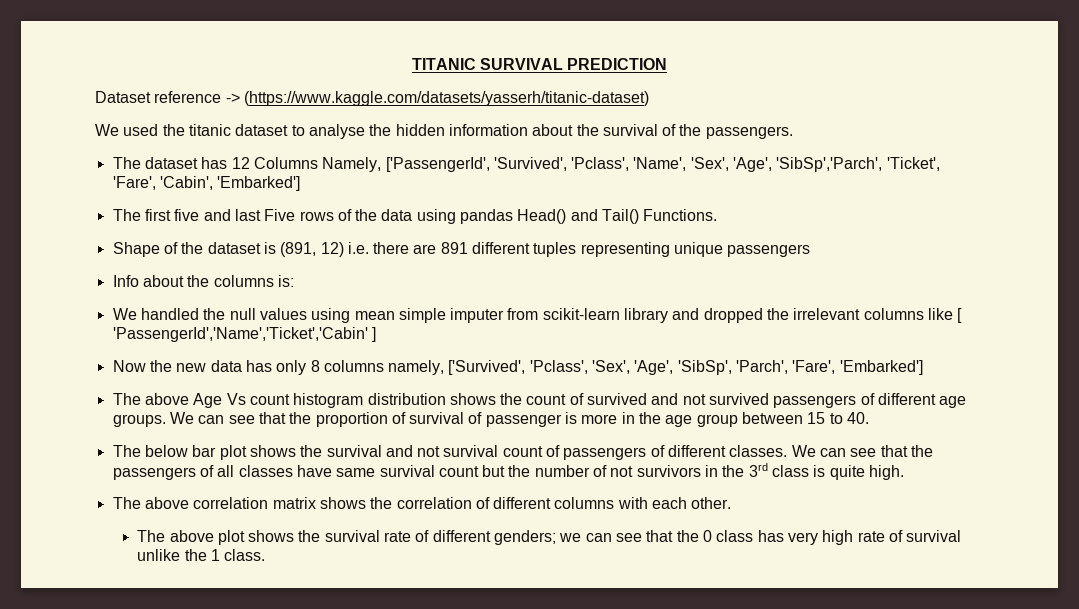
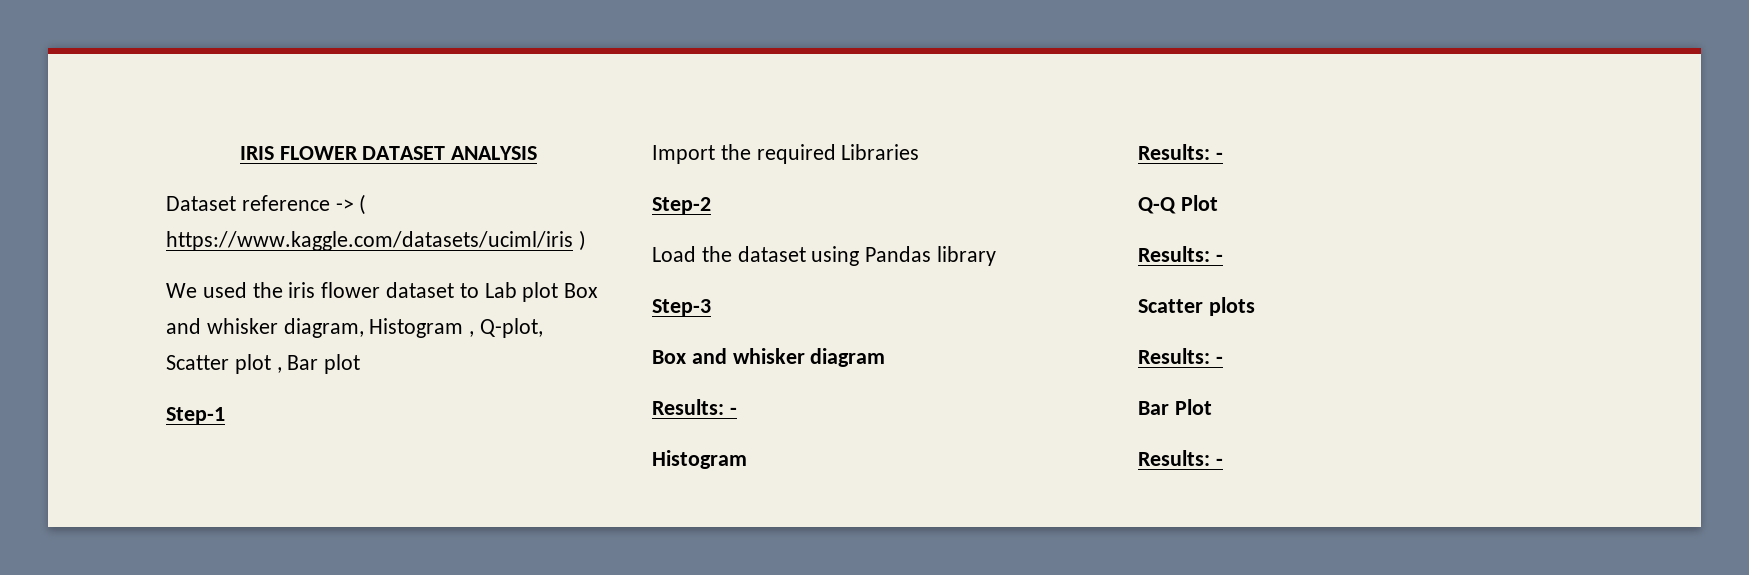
[411,58,668,70] TITANIC SURVIVAL PREDICTION -> [239,146,538,160] IRIS FLOWER DATASET ANALYSIS
[243,91,649,106] (https://www.kaggle.com/datasets/yasserh/titanic-dataset) -> [359,194,367,215] [166,230,586,251] ( https://www.kaggle.com/datasets/uciml/iris )
[188,124,793,139] [112,157,940,172] [112,176,301,191] [112,209,718,224] [112,242,811,257] [112,275,294,287] [112,308,963,323] [112,327,376,342] [112,360,923,375] [112,393,967,408] [112,412,870,427] [112,445,934,460] [112,463,905,480] [112,497,732,509] [137,530,962,545] [137,549,266,561] titanic dataset to analyse the hidden information about the survival of the passengers. // The dataset has 12 Columns Namely, ['PassengerId', 'Survived', 'Pclass', 'Name', 'Sex', 'Age', 'SibSp','Parch', 'Ticket', 'Fare', 'Cabin', 'Embarked'] // The first five and last Five rows of the data using pandas Head() and Tail() Functions. // Shape of the dataset is (891, 12) i.e. there are 891 different tuples representing unique passengers // Info about the columns is: // We handled the null values using mean simple imputer from scikit-learn library and dropped the irrelevant columns like [ 'PassengerId','Name','Ticket','Cabin' ] // Now the new data has only 8 columns namely, ['Survived', 'Pclass', 'Sex', 'Age', 'SibSp', 'Parch', 'Fare', 'Embarked'] // The above Age Vs count histogram distribution shows the count of survived and not survived passengers of different age groups. We can see that the proportion of survival of passenger is more in the age group between 15 to 40. // The below bar plot shows the survival and not survival count of passengers of different classes. We can see that the passengers of all classes have same survival count but the number of not survivors in the 3rd class is quite high. // The above correlation matrix shows the correlation of different columns with each other. // The above plot shows the survival rate of different genders; we can see that the 0 class has very high rate of survival unlike the 1 class. -> [288,282,599,302] [166,318,544,338] [166,354,361,374] [166,407,225,424] [652,144,920,164] [652,197,711,214] [652,246,997,266] [652,299,711,316] [652,348,886,367] [652,399,737,415] [652,450,747,469] [1138,144,1223,160] [1138,195,1218,214] [1138,246,1223,262] [1138,297,1255,316] [1138,348,1223,364] [1138,399,1212,415] [1138,450,1223,466] iris flower dataset to Lab plot Box and whisker diagram, Histogram , Q-plot, Scatter plot , Bar plot // Step-1 // Import the required Libraries // Step-2 // Load the dataset using Pandas library // Step-3 // Box and whisker diagram // Results: - // Histogram // Results: - // Q-Q Plot // Results: - // Scatter plots // Results: - // Bar Plot // Results: -

